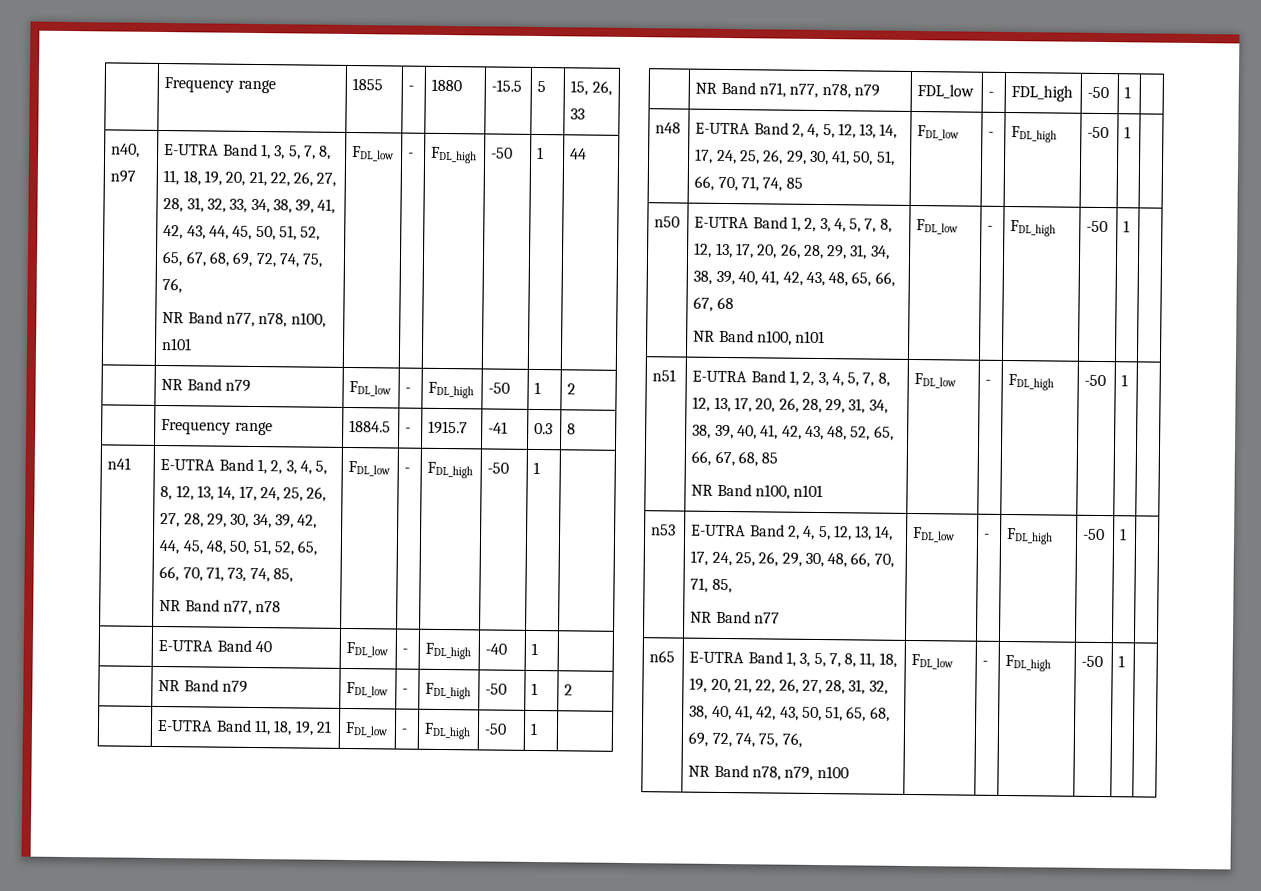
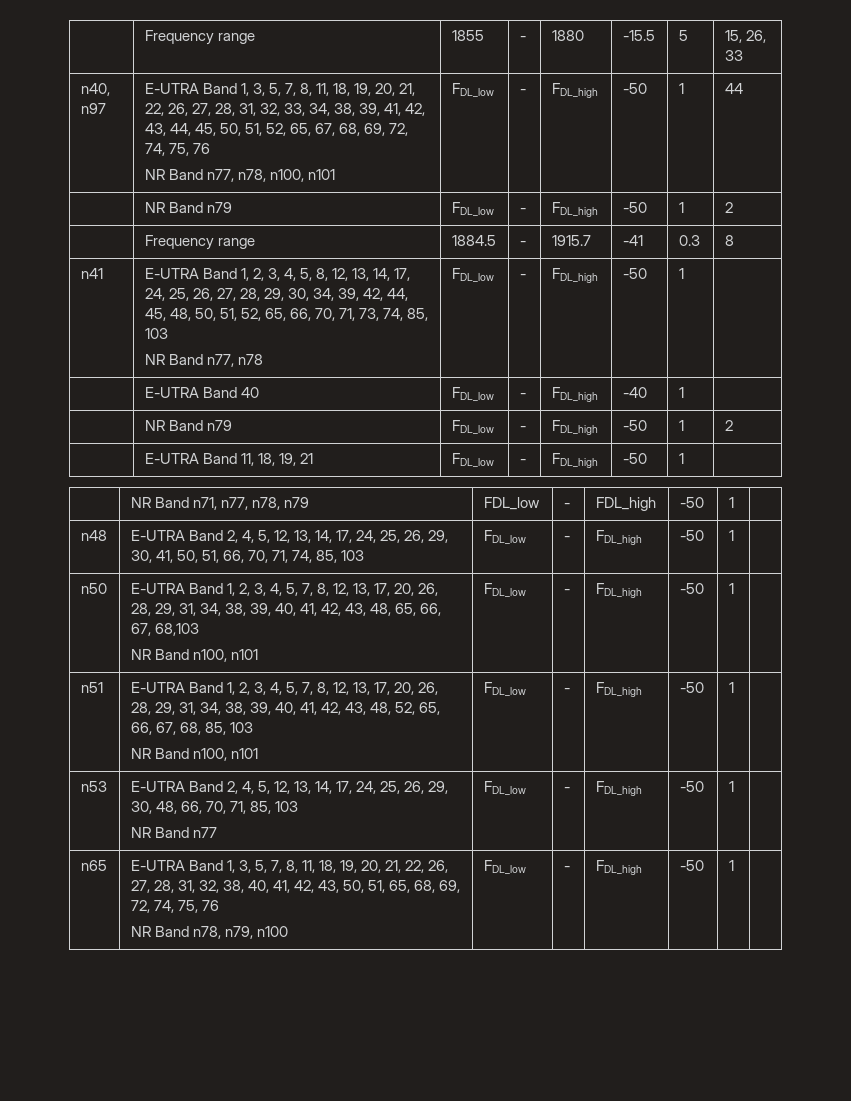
[162,278,183,294] 76, -> [192,143,210,154] 76
(293, 575) none -> [144,328,168,339] 103
[785,177,803,189] 85 -> [316,550,365,563] 85, 103
[716,296,734,310] 68 -> [154,623,199,636] 68,103
[761,452,779,464] 85 -> [204,722,253,735] 85, 103
(732, 586) none -> [275,801,299,812] 103
[781,732,802,748] 76, -> [201,900,219,911] 76

